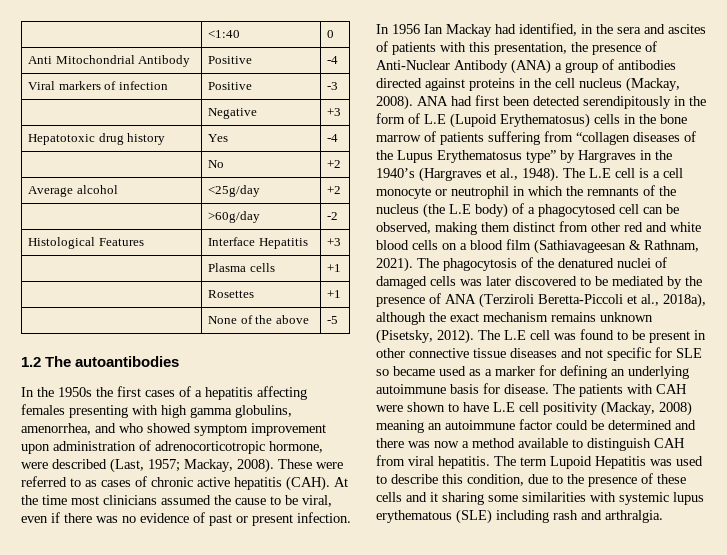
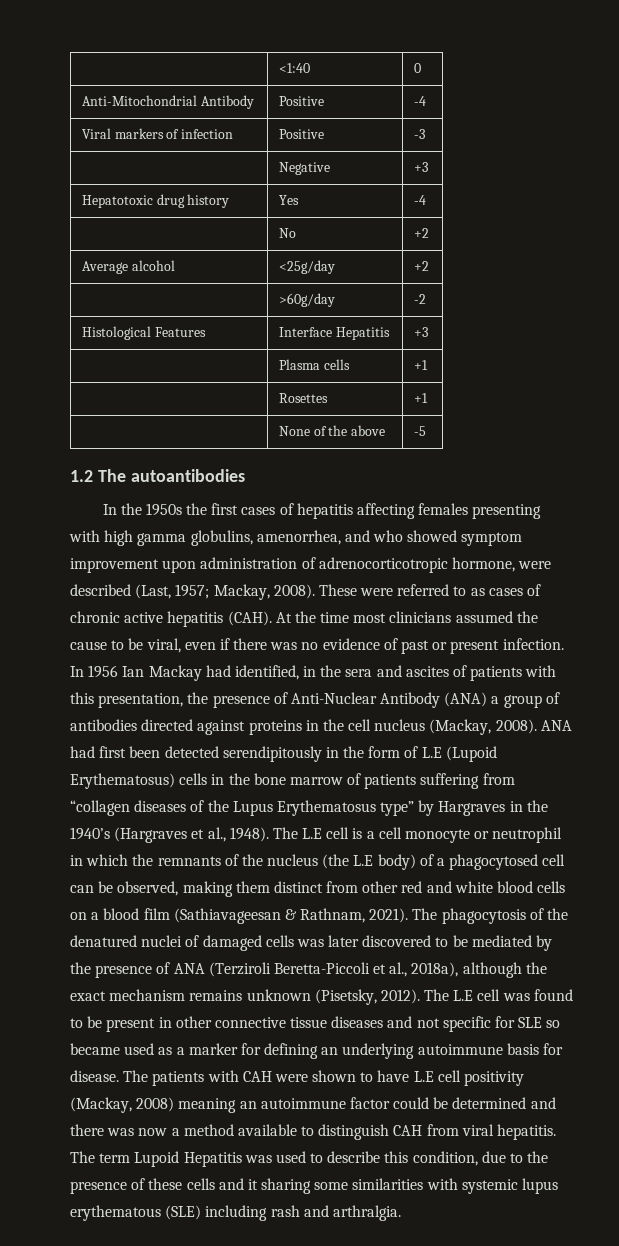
[28,55,135,64] Anti Mitochondrial -> [81,95,197,106] Anti-Mitochondrial
[195,390,202,397] a -> (294, 509) none

